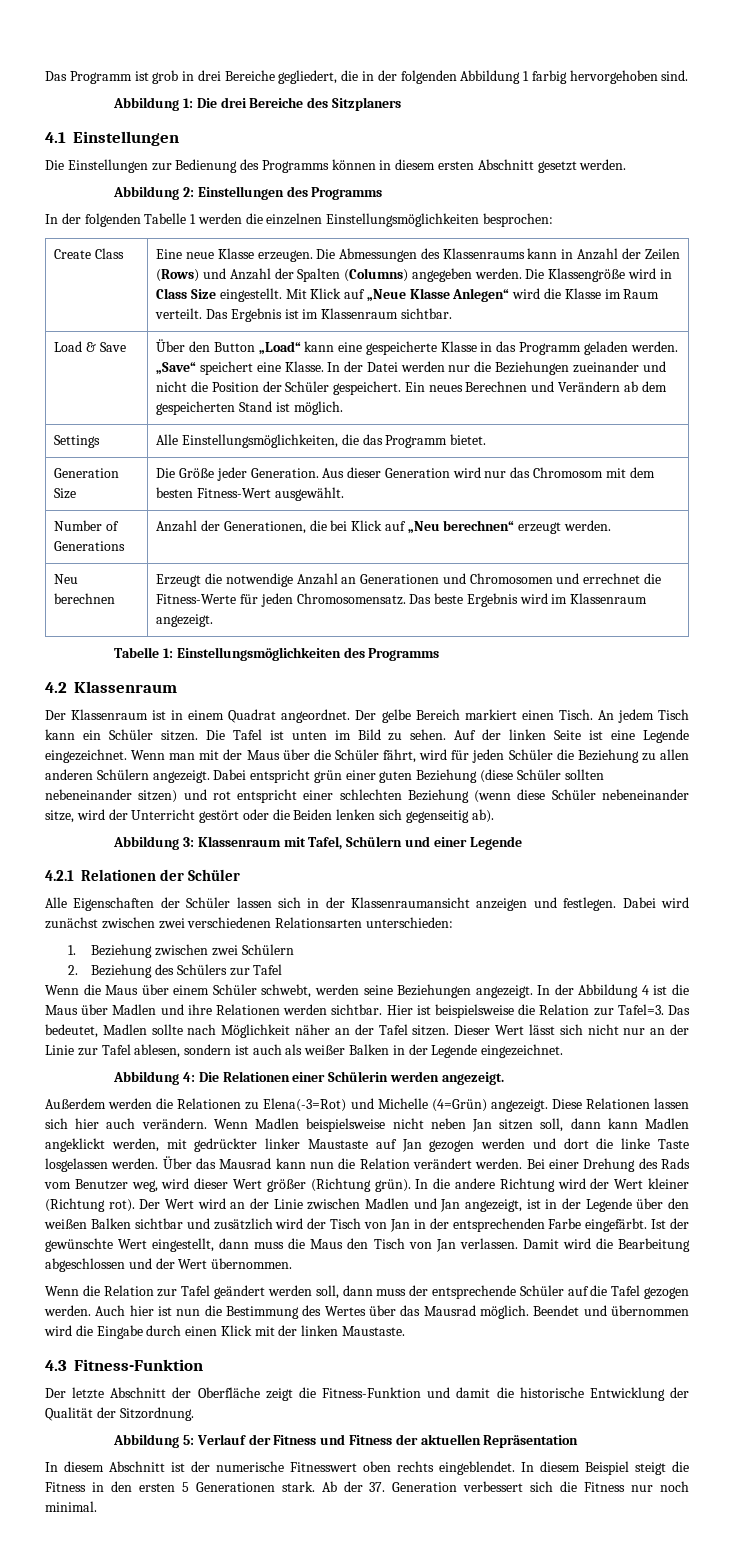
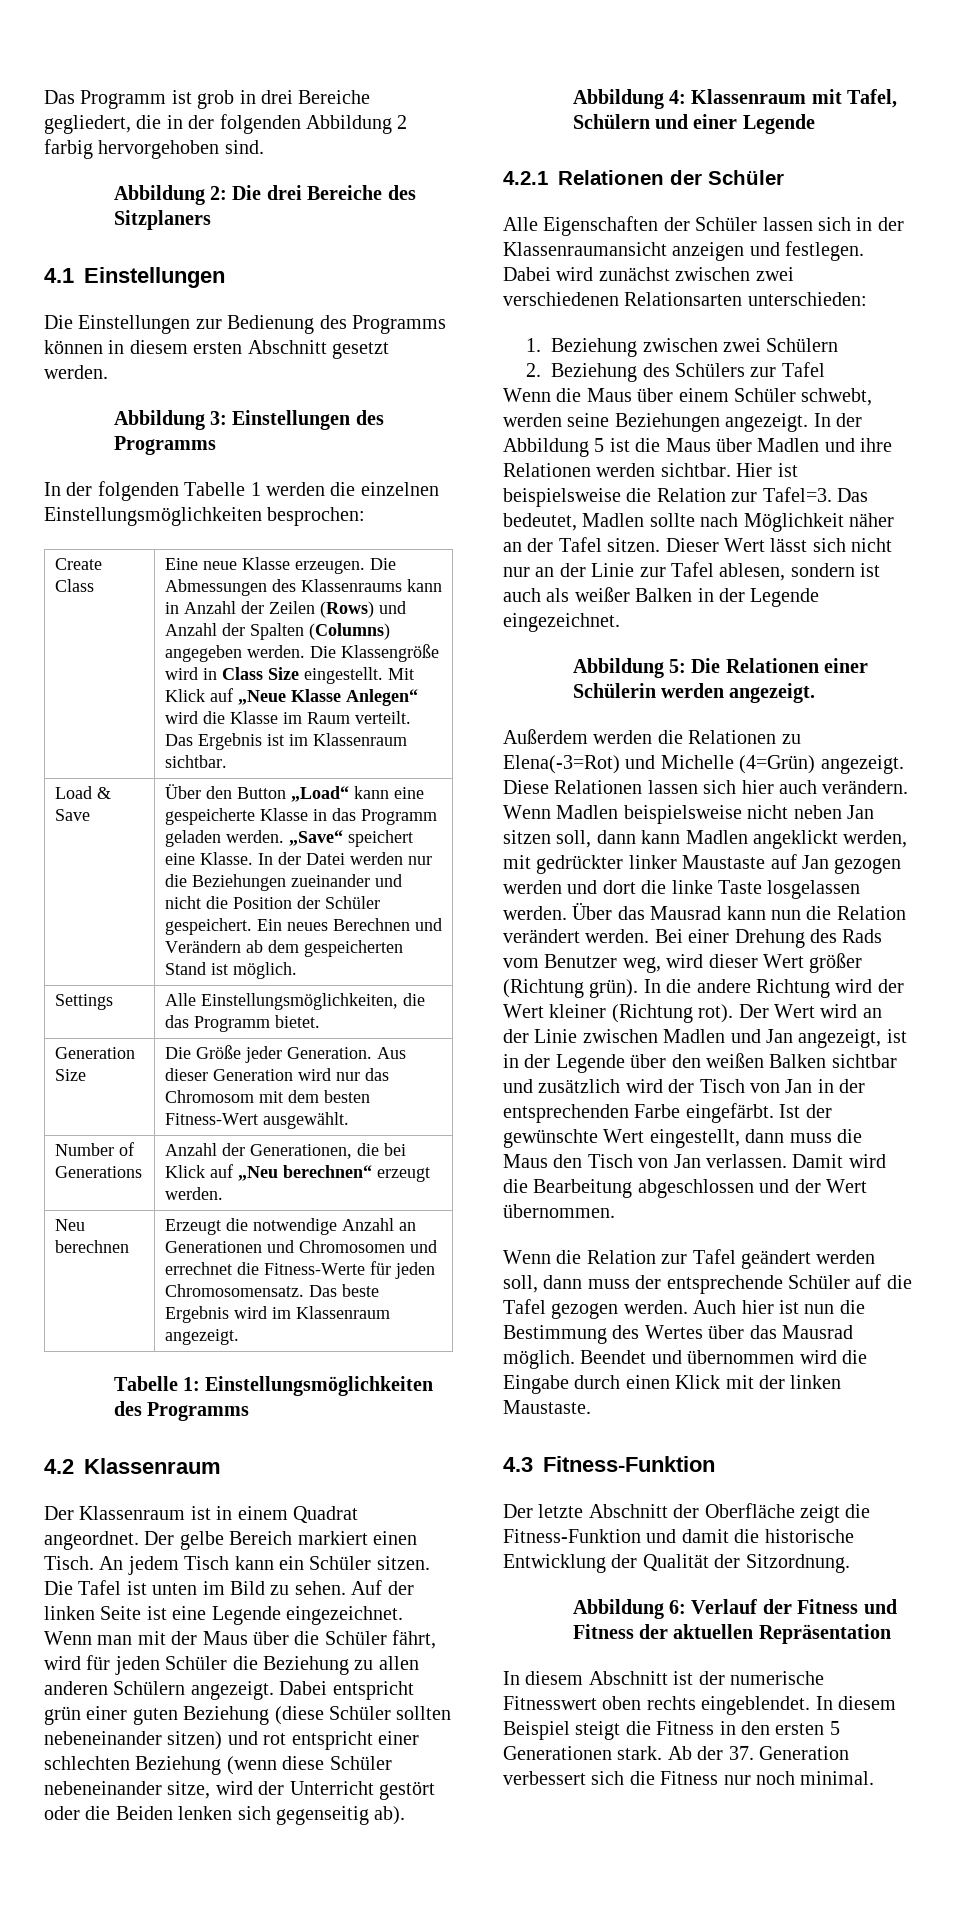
[523,71,530,81] 1 -> [397,115,408,129] 2
[183,98,194,108] 1: -> [209,186,227,200] 2:
[183,187,195,197] 2: -> [209,411,227,425] 3:
[183,837,195,847] 3: -> [668,90,686,104] 4:
[641,985,649,995] 4 -> [594,438,605,452] 5
[183,1072,196,1082] 4: -> [668,659,686,673] 5:
[183,1435,195,1445] 5: -> [668,1600,686,1614] 6:

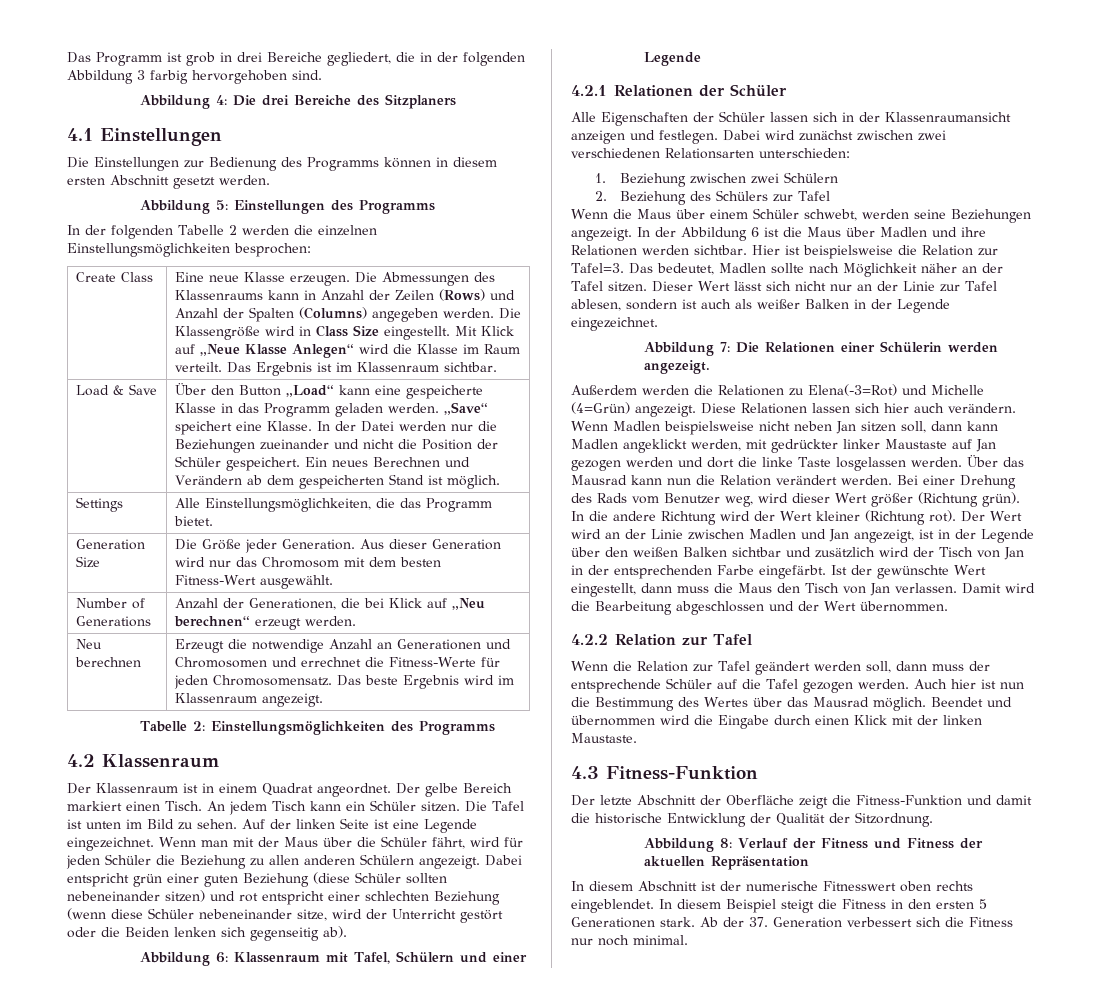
[397,115,408,129] 2 -> [137,70,145,80] 3
[209,186,227,200] 2: -> [215,95,227,105] 4:
[209,411,227,425] 3: -> [215,200,228,210] 5:
[250,482,261,496] 1 -> [228,225,237,235] 2
[182,1377,200,1391] 1: -> [192,721,205,731] 2:
[668,90,686,104] 4: -> [215,952,228,963] 6:
[594,438,605,452] 5 -> [751,227,759,237] 6
[668,659,686,673] 5: -> [719,342,730,352] 7:
(615, 1211) none -> [571,634,752,646] // 4.2.2 Relation zur Tafel
[668,1600,686,1614] 6: -> [719,838,732,848] 8:

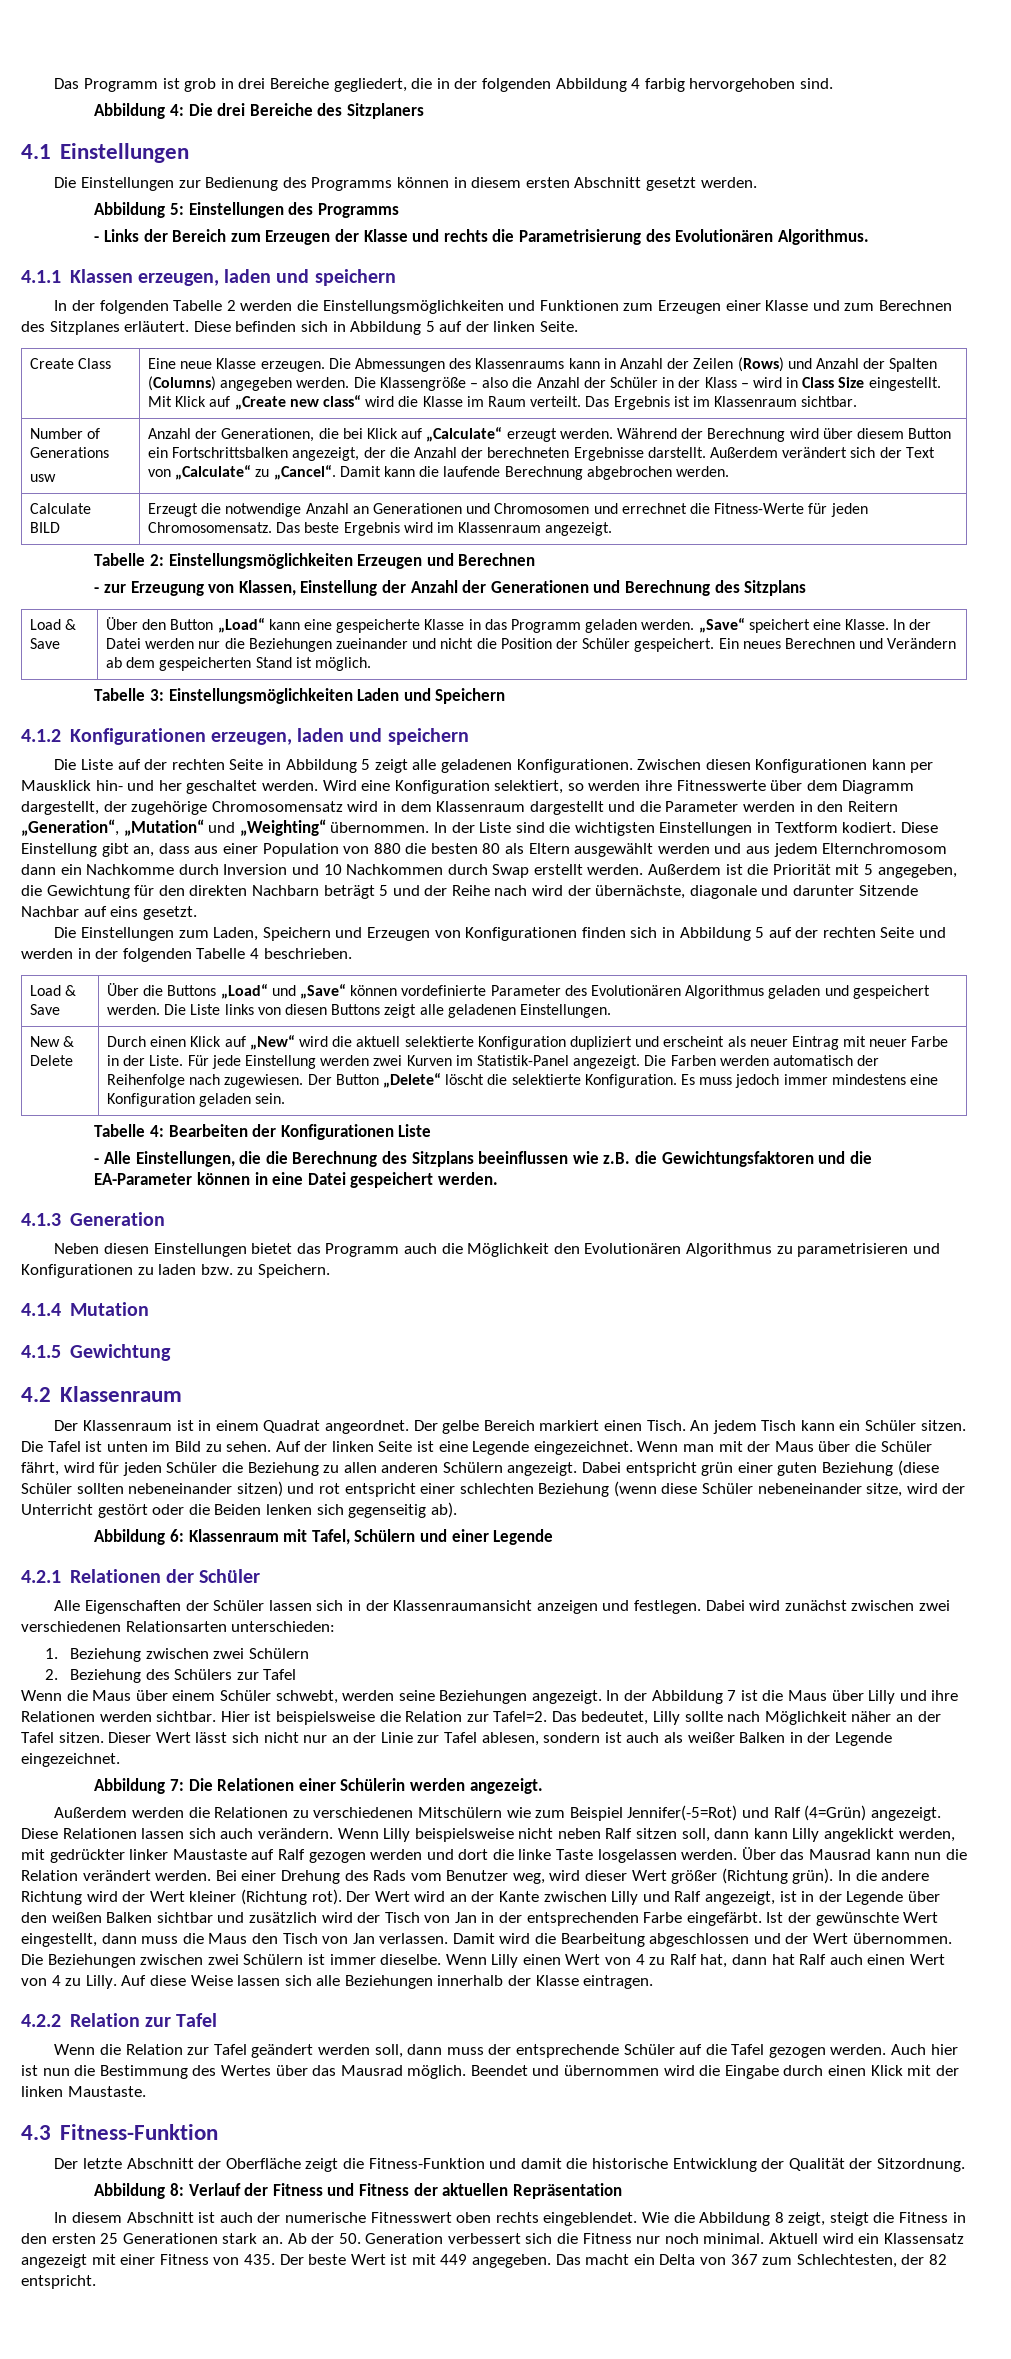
[137,70,145,80] 3 -> [631,78,641,89] 4
(435, 207) none -> [94,229,869,245] [21,269,396,286] // - Links der Bereich zum Erzeugen der Klasse und rechts die Parametrisierung des Evolutionären Algorithmus. // 4.1.1 Klassen erzeugen, laden und speichern
[317,225,377,236] [67,243,311,257] einzelnen Einstellungsmöglichkeiten besprochen: -> [322,300,952,314] [21,321,579,335] Einstellungsmöglichkeiten und Funktionen zum Erzeugen einer Klasse und zum Berechnen des Sitzplanes erläutert. Diese befinden sich in Abbildung 5 auf der linken Seite.
(260, 333) none -> [470,377,749,388] – also die Anzahl der Schüler in der Klass –
[199,344,354,358] „Neue Klasse Anlegen“ -> [234,395,362,410] „Create new class“
(497, 367) none -> [30,428,101,439] [30,447,110,458] [30,474,57,482] [148,427,952,442] [148,447,935,461] [148,465,729,480] [30,503,92,514] [30,522,61,533] [148,503,868,517] [148,522,613,536] [94,553,536,569] [94,580,807,596] // Number of Generations // usw | Anzahl der Generationen, die bei Klick auf „Calculate“ erzeugt werden. Während der Berechnung wird über diesem Button ein Fortschrittsbalken angezeigt, der die Anzahl der berechneten Ergebnisse darstellt. Außerdem verändert sich der Text von „Calculate“ zu „Cancel“. Damit kann die laufende Berechnung abgebrochen werden. // Calculate // BILD | Erzeugt die notwendige Anzahl an Generationen und Chromosomen und errechnet die Fitness-Werte für jeden Chromosomensatz. Das beste Ergebnis wird im Klassenraum angezeigt. // Tabelle 2: Einstellungsmöglichkeiten Erzeugen und Berechnen // - zur Erzeugung von Klassen, Einstellung der Anzahl der Generationen und Berechnung des Sitzplans
[75,497,123,512] [174,498,492,512] [173,516,213,526] [75,539,145,550] [75,556,100,568] [174,539,501,553] [174,557,441,568] [174,575,333,589] [75,598,145,609] [75,616,151,627] [174,598,485,610] [173,616,356,630] [75,639,102,649] [74,657,141,667] [174,639,511,653] [174,657,500,668] [173,675,514,689] [174,693,323,707] [139,721,495,735] // Settings | Alle Einstellungsmöglichkeiten, die das Programm bietet. // Generation Size | Die Größe jeder Generation. Aus dieser Generation wird nur das Chromosom mit dem besten Fitness-Wert ausgewählt. // Number of Generations | Anzahl der Generationen, die bei Klick auf „Neu berechnen“ erzeugt werden. // Neu berechnen | Erzeugt die notwendige Anzahl an Generationen und Chromosomen und errechnet die Fitness-Werte für jeden Chromosomensatz. Das beste Ergebnis wird im Klassenraum angezeigt. // Tabelle 2: Einstellungsmöglichkeiten des Programms -> [94,688,506,704] [21,728,469,745] [54,759,934,773] [21,780,915,794] [21,801,898,815] [21,819,938,836] [21,843,948,857] [21,864,957,878] [21,885,918,899] [21,906,197,920] [54,927,947,941] [21,948,352,962] [30,985,77,996] [30,1004,61,1015] [107,983,930,999] [107,1004,611,1018] [30,1036,75,1047] [30,1055,74,1066] [107,1035,949,1050] [107,1055,880,1069] [107,1073,938,1088] [107,1093,286,1107] [94,1124,432,1140] [94,1151,872,1167] [94,1172,499,1188] [21,1212,165,1226] [54,1243,940,1257] [21,1264,330,1278] [21,1302,149,1316] [21,1344,171,1361] // Tabelle 3: Einstellungsmöglichkeiten Laden und Speichern // 4.1.2 Konfigurationen erzeugen, laden und speichern // Die Liste auf der rechten Seite in Abbildung 5 zeigt alle geladenen Konfigurationen. Zwischen diesen Konfigurationen kann per Mausklick hin- und her geschaltet werden. Wird eine Konfiguration selektiert, so werden ihre Fitnesswerte über dem Diagramm dargestellt, der zugehörige Chromosomensatz wird in dem Klassenraum dargestellt und die Parameter werden in den Reitern „Generation“, „Mutation“ und „Weighting“ übernommen. In der Liste sind die wichtigsten Einstellungen in Textform kodiert. Diese Einstellung gibt an, dass aus einer Population von 880 die besten 80 als Eltern ausgewählt werden und aus jedem Elternchromosom dann ein Nachkomme durch Inversion und 10 Nachkommen durch Swap erstellt werden. Außerdem ist die Priorität mit 5 angegeben, die Gewichtung für den direkten Nachbarn beträgt 5 und der Reihe nach wird der übernächste, diagonale und darunter Sitzende Nachbar auf eins gesetzt. // Die Einstellungen zum Laden, Speichern und Erzeugen von Konfigurationen finden sich in Abbildung 5 auf der rechten Seite und werden in der folgenden Tabelle 4 beschrieben. // Load & Save | Über die Buttons „Load“ und „Save“ können vordefinierte Parameter des Evolutionären Algorithmus geladen und gespeichert werden. Die Liste links von diesen Buttons zeigt alle geladenen Einstellungen. // New & Delete | Durch einen Klick auf „New“ wird die aktuell selektierte Konfiguration dupliziert und erscheint als neuer Eintrag mit neuer Farbe in der Liste. Für jede Einstellung werden zwei Kurven im Statistik-Panel angezeigt. Die Farben werden automatisch der Reihenfolge nach zugewiesen. Der Button „Delete“ löscht die selektierte Konfiguration. Es muss jedoch immer mindestens eine Konfiguration geladen sein. // Tabelle 4: Bearbeiten der Konfigurationen Liste // - Alle Einstellungen, die die Berechnung des Sitzplans beeinflussen wie z.B. die Gewichtungsfaktoren und die EA-Parameter können in eine Datei gespeichert werden. // 4.1.3 Generation // Neben diesen Einstellungen bietet das Programm auch die Möglichkeit den Evolutionären Algorithmus zu parametrisieren und Konfigurationen zu laden bzw. zu Speichern. // 4.1.4 Mutation // 4.1.5 Gewichtung
[751,227,759,237] 6 -> [727,1690,737,1701] 7
[880,227,927,237] Madlen -> [868,1690,896,1704] Lilly
[571,263,624,273] Tafel=3. -> [493,1711,548,1722] Tafel=2.
[718,263,766,273] Madlen -> [653,1711,681,1725] Lilly
[808,384,984,396] Elena(-3=Rot) und Michelle -> [313,1805,801,1821] verschiedenen Mitschülern wie zum Beispiel Jennifer(-5=Rot) und Ralf
[884,403,909,413] hier -> (216, 1833) none
[613,421,660,431] Madlen -> [383,1828,411,1842] Lilly
[836,421,856,434] Jan -> [605,1828,633,1839] Ralf
[571,439,618,449] Madlen -> [792,1828,820,1842] Lilly
[976,439,996,452] Jan -> [277,1849,305,1860] Ralf
[651,529,849,542] Linie zwischen Madlen und Jan -> [499,1891,702,1905] Kante zwischen Lilly und Ralf
(948, 606) none -> [21,1954,945,1968] [21,1975,654,1989] Die Beziehungen zwischen zwei Schülern ist immer dieselbe. Wenn Lilly einen Wert von 4 zu Ralf hat, dann hat Ralf auch einen Wert von 4 zu Lilly. Auf diese Weise lassen sich alle Beziehungen innerhalb der Klasse eintragen.
(716, 886) none -> [219,2212,253,2223] auch
[659,899,776,913] In diesem Beispiel -> [641,2212,826,2226] Wie die Abbildung 8 zeigt,
[979,899,987,909] [571,917,695,928] 5 Generationen stark. -> [100,2233,283,2244] 25 Generationen stark an.
[749,917,768,927] 37. -> [338,2233,361,2244] 50.
(688, 940) none -> [769,2233,964,2244] [21,2254,947,2268] [21,2275,96,2289] Aktuell wird ein Klassensatz angezeigt mit einer Fitness von 435. Der beste Wert ist mit 449 angegeben. Das macht ein Delta von 367 zum Schlechtesten, der 82 entspricht.

